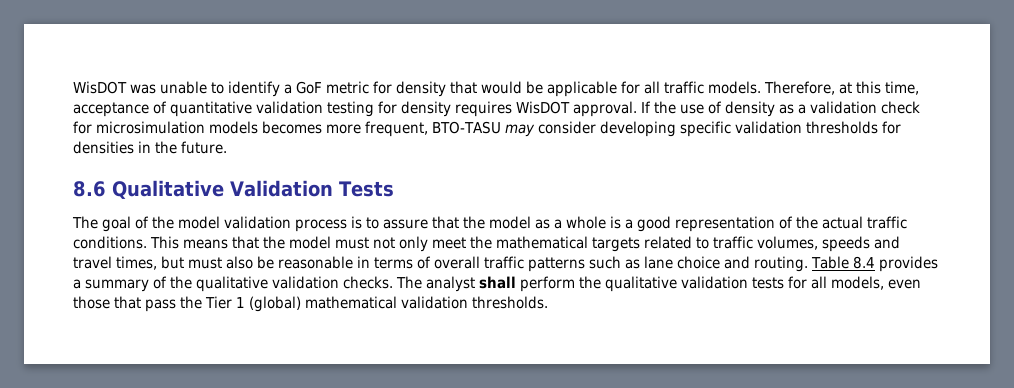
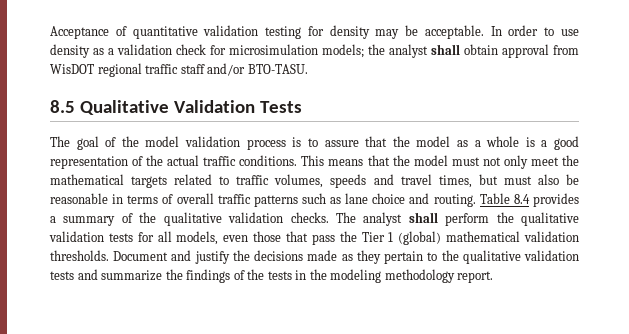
[73,81,919,97] [73,102,149,117] WisDOT was unable to identify a GoF metric for density that would be applicable for all traffic models. Therefore, at this time, acceptance -> [50,26,109,39] Acceptance
[455,101,722,117] requires WisDOT approval. If the use of -> [375,25,579,39] may be acceptable. In order to use
[209,121,901,137] [73,141,227,154] [73,181,106,197] models becomes more frequent, BTO-TASU may consider developing specific validation thresholds for densities in the future. // 8.6 -> [322,44,579,58] [50,63,308,77] [50,100,75,113] models; the analyst shall obtain approval from WisDOT regional traffic staff and/or BTO-TASU. // 8.5
(548, 302) none -> [113,250,579,264] [50,269,494,283] Document and justify the decisions made as they pertain to the qualitative validation tests and summarize the findings of the tests in the modeling methodology report.

